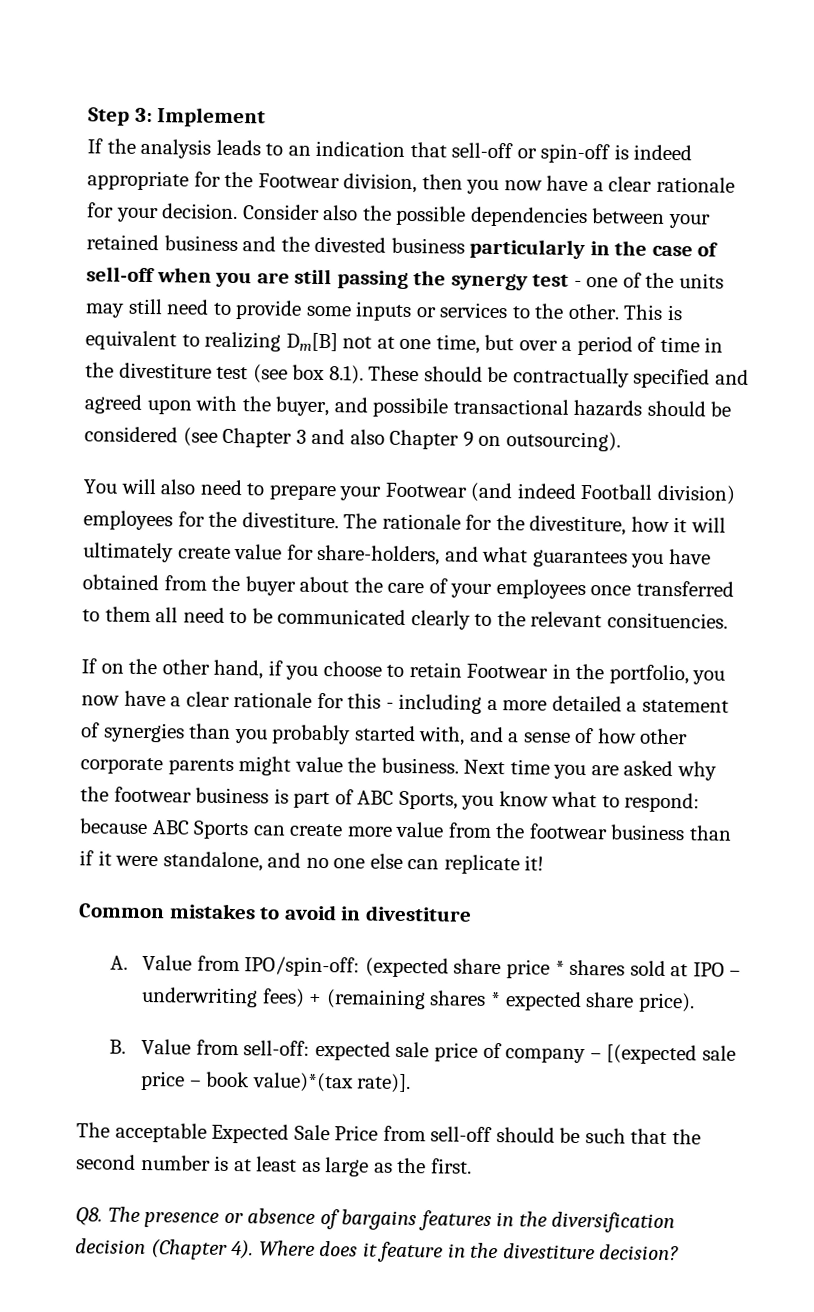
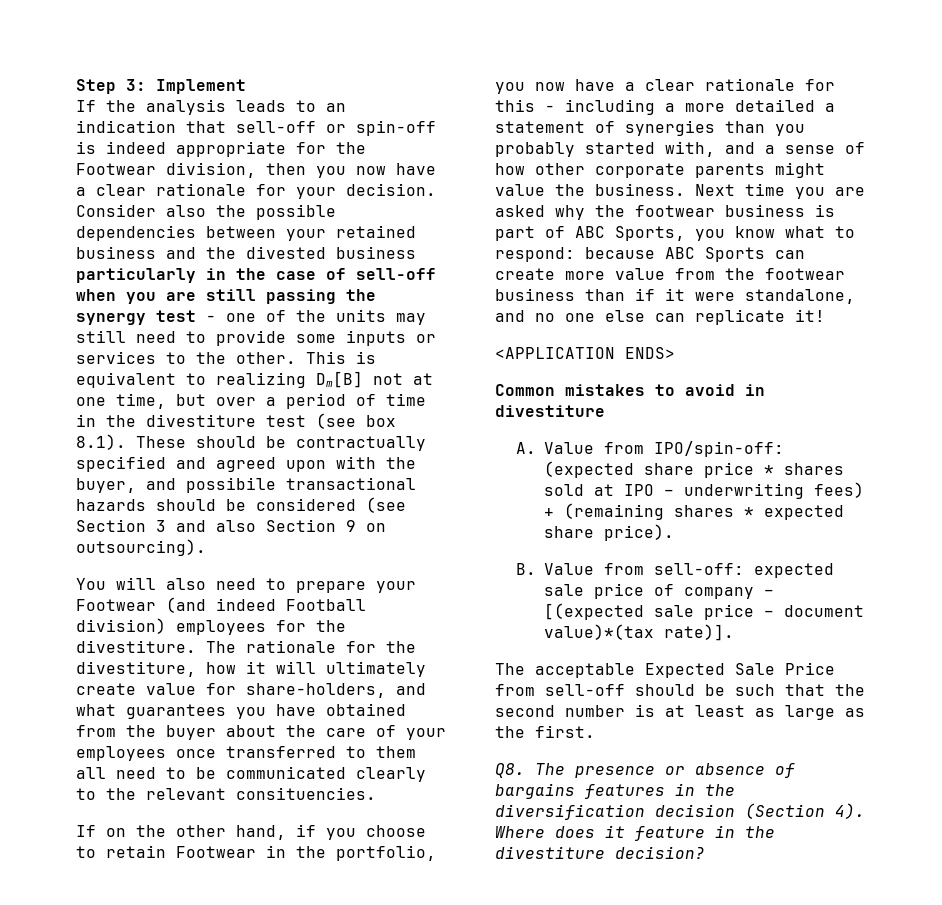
[222,427,293,448] Chapter -> [76,519,146,532] Section
[389,429,460,450] Chapter -> [266,519,336,532] Section
(545, 863) none -> [495,347,675,359] // <APPLICATION ENDS>
[206,1071,251,1088] book -> [784,605,865,617] document
[150,1239,228,1260] (Chapter -> [745,803,825,819] (Section

